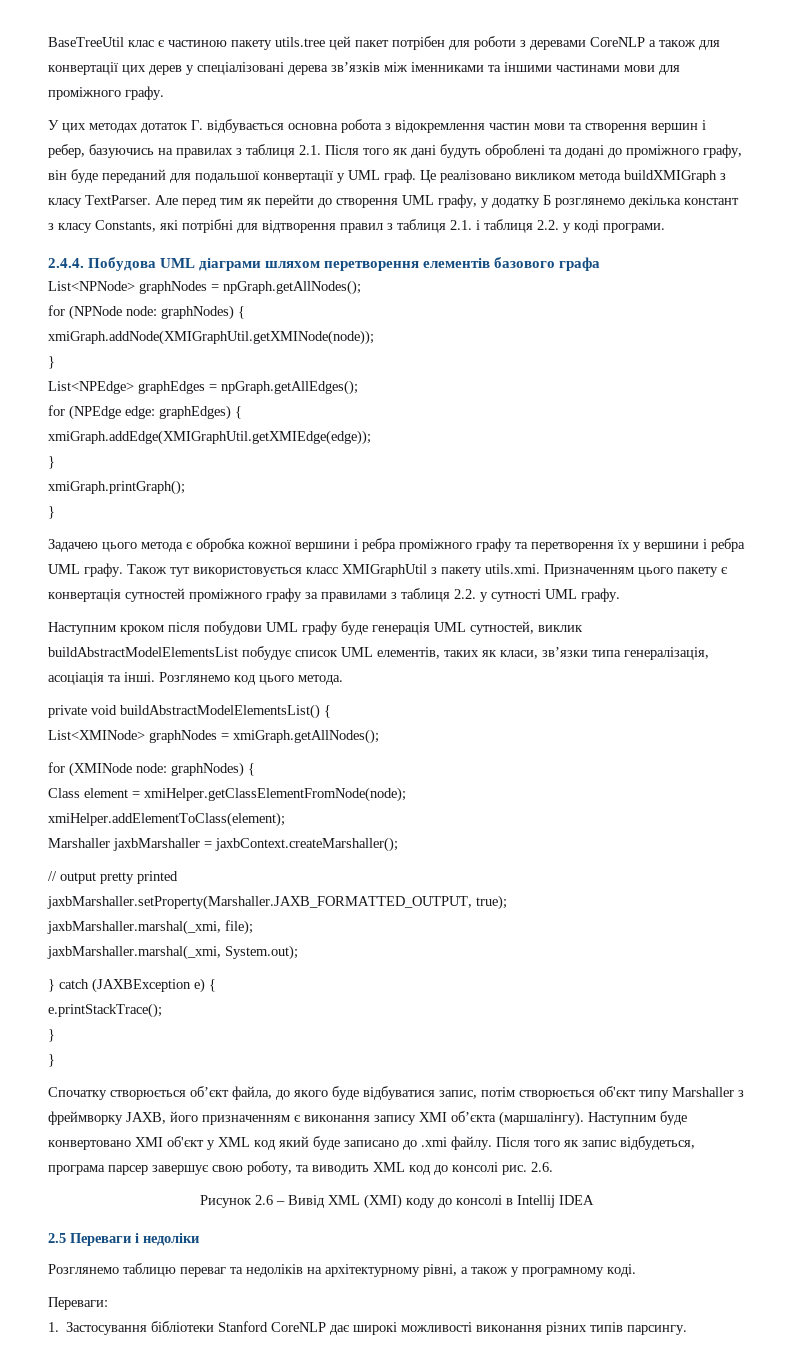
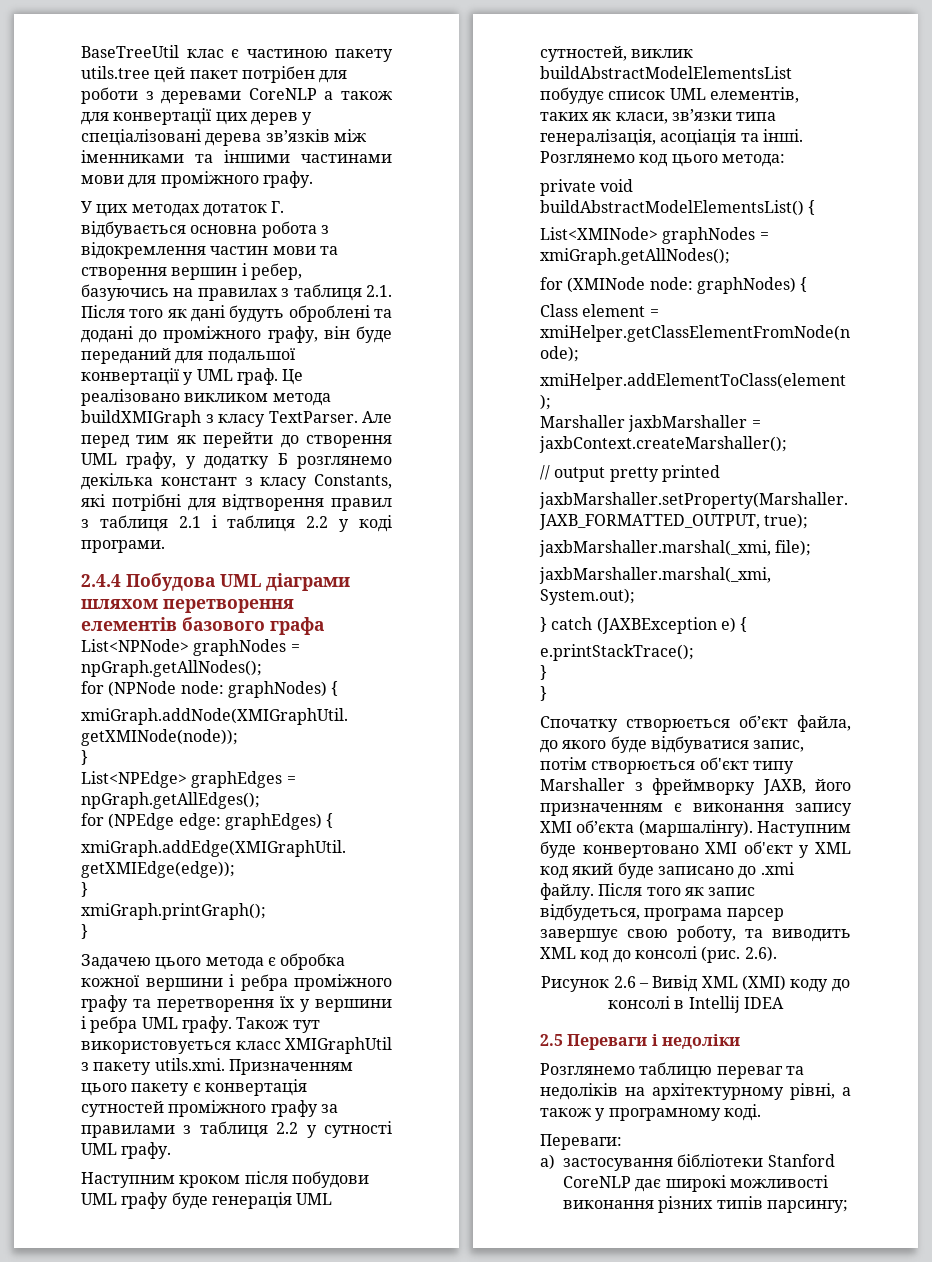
[450,220,472,230] 2.1. -> [178,516,201,528] 2.1
[537,220,559,230] 2.2. -> [306,516,329,528] 2.2
[48,258,84,268] 2.4.4. -> [81,574,121,587] 2.4.4
[454,589,476,599] 2.2. -> [276,1122,299,1134] 2.2
[298,675,343,685] метода. -> [721,154,785,167] метода:
[502,1162,553,1175] рис. 2.6. -> [701,946,777,963] (рис. 2.6).
[48,1322,148,1335] 1. Застосування -> [540,1154,673,1171] а) застосування
[627,1325,688,1335] парсингу. -> [766,1200,848,1213] парсингу;

